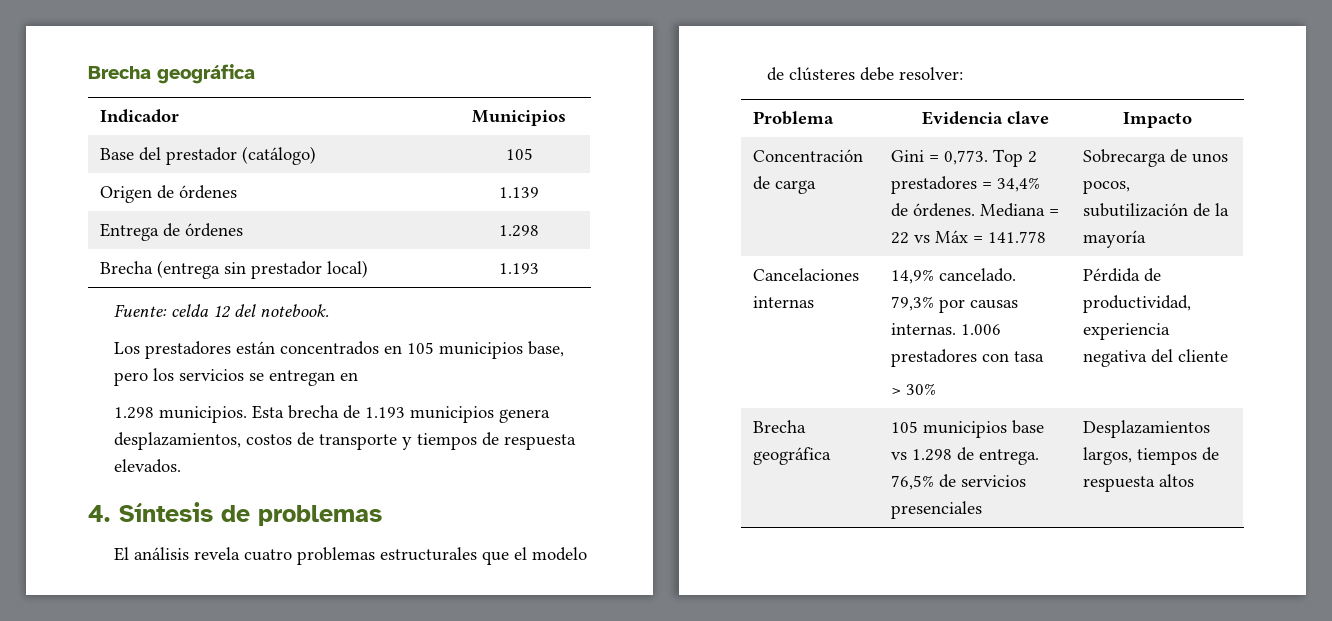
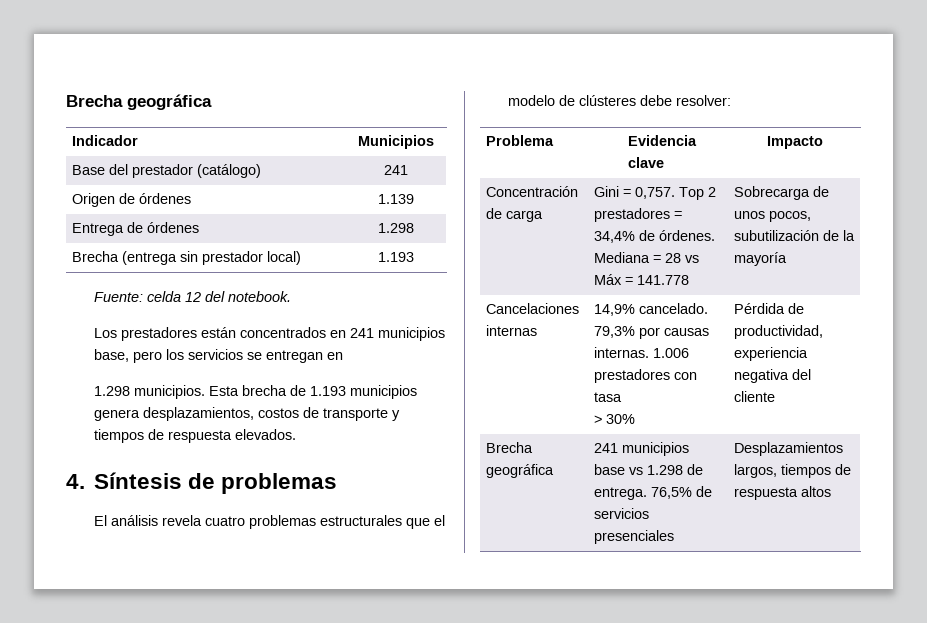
[505,148,533,160] 105 -> [383,165,408,175] 241
[407,342,435,354] 105 -> [349,328,374,338] 241
[943,150,988,165] 0,773. -> [635,187,676,199] 0,757.
[890,232,909,244] 22 -> [665,253,682,263] 28
[890,421,918,433] 105 -> [594,443,619,453] 241

